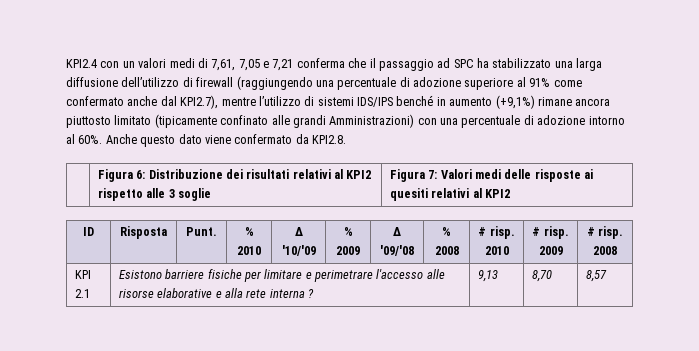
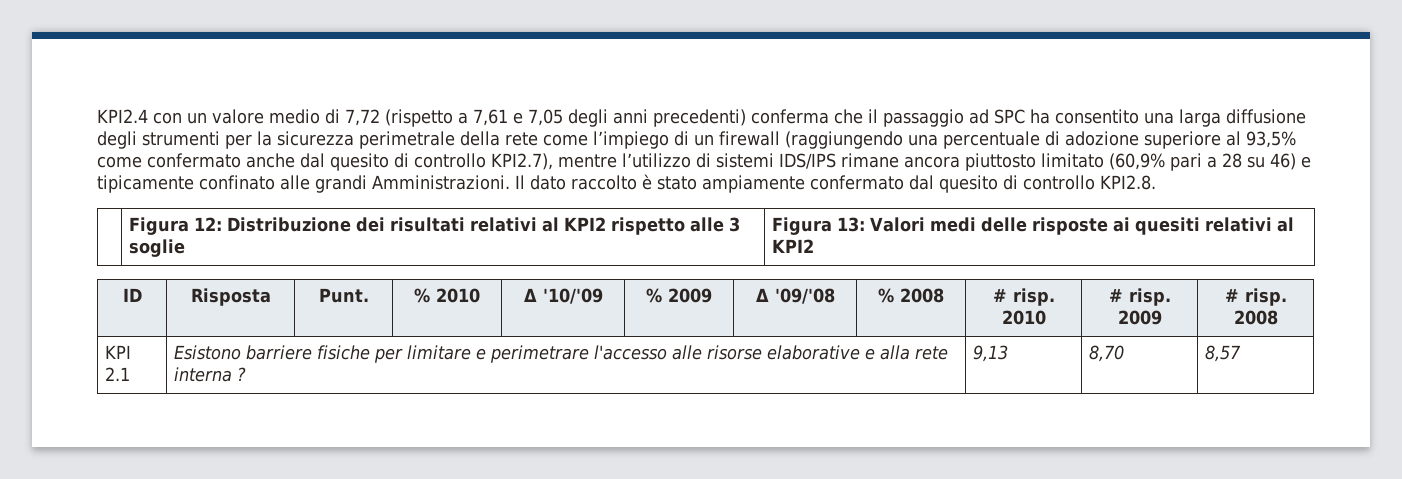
[138,58,294,71] valori medi di 7,61, 7,05 e 7,21 -> [212,109,746,127] valore medio di 7,72 (rispetto a 7,61 e 7,05 degli anni precedenti)
[492,58,552,68] stabilizzato -> [1055,109,1139,124] consentito
[121,77,193,87] dell’utilizzo di -> [97,131,714,149] degli strumenti per la sicurezza perimetrale della rete come l’impiego di un
[529,78,551,87] 91% -> [1246,131,1296,148] 93,5%
(177, 101) none -> [330,153,486,171] quesito di controllo
[396,95,611,109] [66,114,625,128] [66,134,309,147] benché in aumento (+9,1%) rimane ancora piuttosto limitato (tipicamente confinato alle grandi Amministrazioni) con una percentuale di adozione intorno al 60%. Anche questo dato viene confermato da -> [841,153,1311,171] [97,174,1095,193] rimane ancora piuttosto limitato (60,9% pari a 28 su 46) e tipicamente confinato alle grandi Amministrazioni. Il dato raccolto è stato ampiamente confermato dal quesito di controllo
[136,170,146,179] 6: -> [193,217,222,231] 12:
[428,170,438,179] 7: -> [836,217,865,232] 13:

